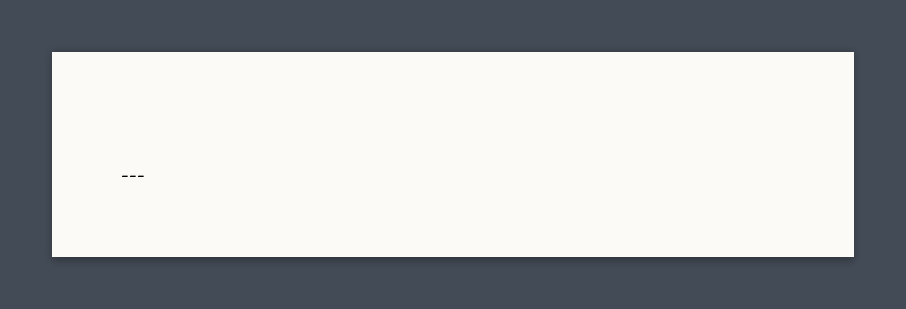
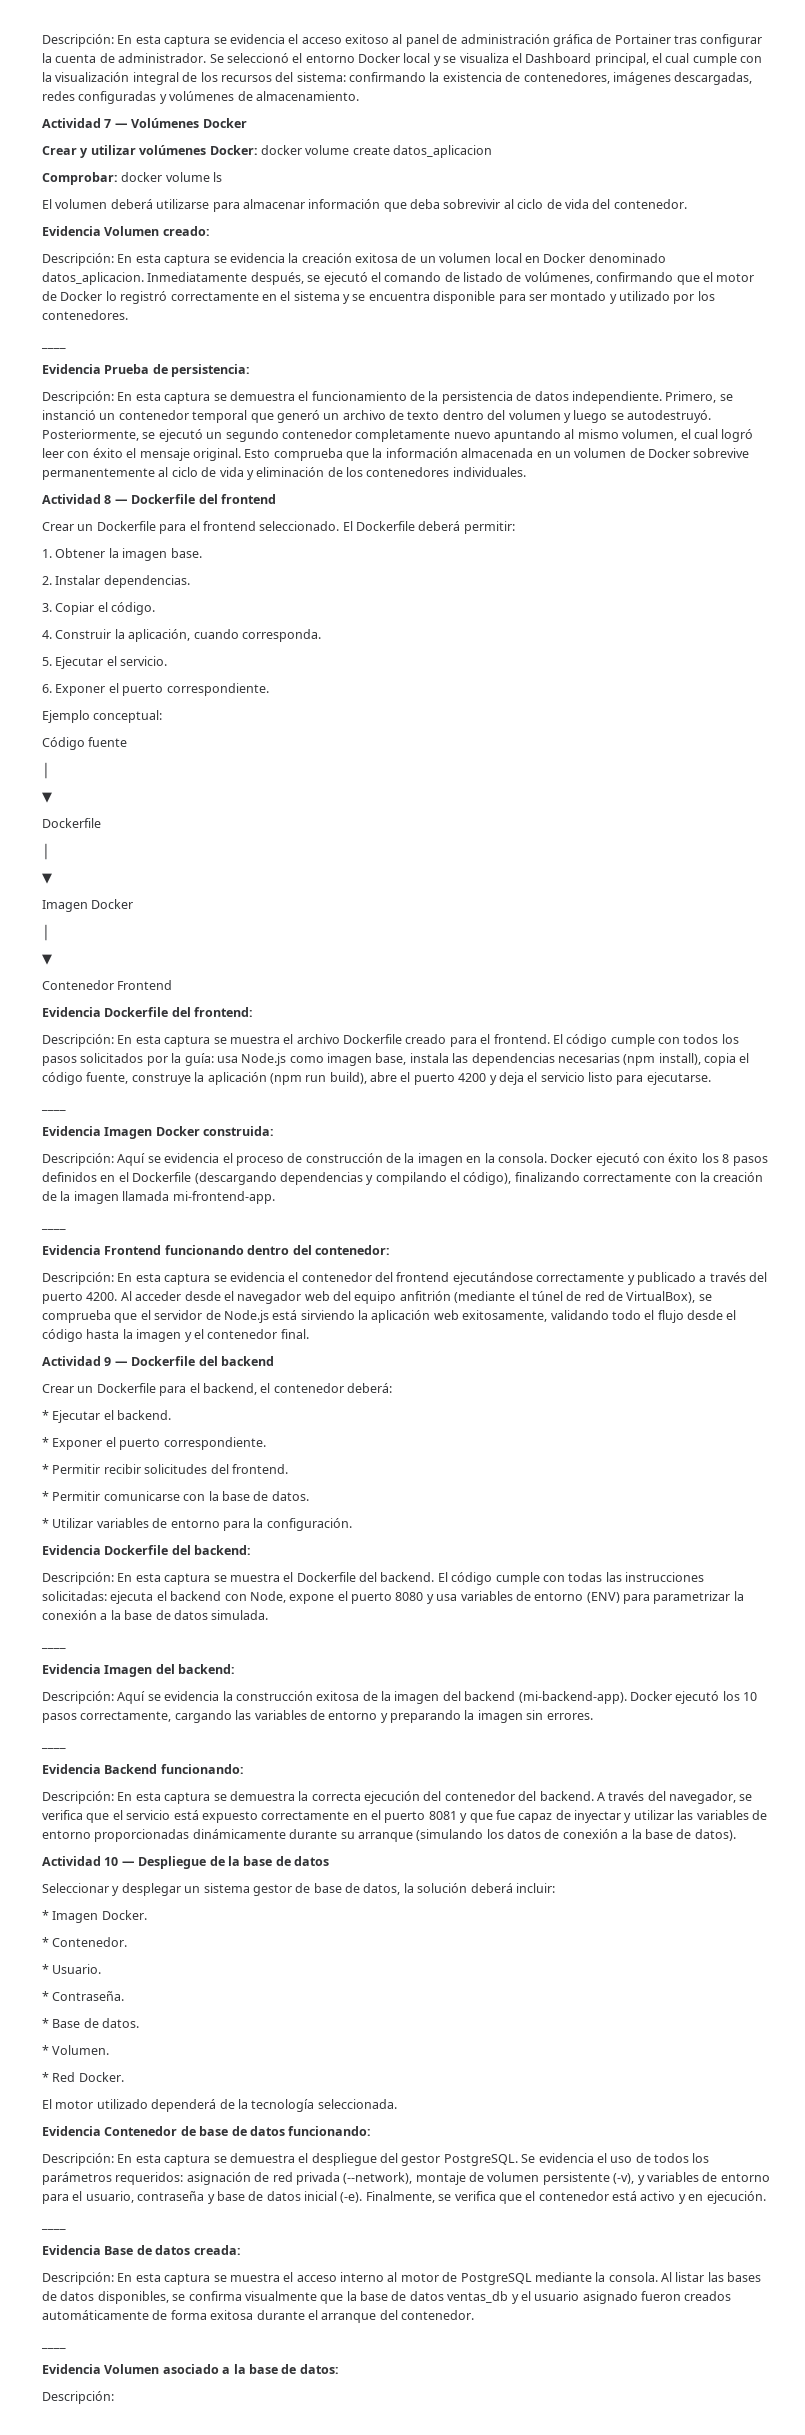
[121,175,145,182] --- -> [42,34,763,47] [42,53,763,66] [42,72,753,85] [42,91,359,104] [42,118,247,128] [42,145,492,158] [42,172,223,185] [42,199,687,212] [42,226,210,236] [42,253,666,266] [42,272,755,285] [42,291,715,304] [42,310,128,320] [41,347,66,349] [42,364,251,377] [42,391,733,404] [42,410,711,423] [42,429,754,442] [42,448,750,461] [42,467,526,480] [42,494,276,504] [42,521,515,534] [42,548,202,561] [42,575,190,588] [42,602,156,615] [42,629,321,642] [42,656,168,669] [42,683,269,696] [42,710,163,723] [42,737,128,750] [42,762,50,779] [42,792,52,803] [42,818,101,828] [42,843,50,860] [42,873,52,884] [42,899,134,912] [42,924,50,941] [42,954,52,965] [42,980,173,990] [42,1007,254,1017] [42,1034,739,1047] [42,1053,750,1066] [42,1072,711,1085] [41,1109,66,1111] [42,1126,275,1139] [42,1153,768,1166] [42,1172,764,1185] [42,1191,275,1204] [41,1228,66,1230] [42,1245,390,1255] [42,1272,767,1285] [42,1291,712,1304] [42,1310,737,1323] [42,1329,309,1342] [42,1356,274,1366] [42,1383,392,1396] [42,1410,172,1423] [42,1437,266,1450] [42,1464,288,1474] [42,1491,309,1501] [42,1518,352,1531] [42,1545,252,1555] [42,1572,704,1585] [42,1591,744,1604] [42,1610,269,1620] [41,1647,66,1649] [42,1664,236,1677] [42,1691,757,1704] [42,1710,593,1723] [41,1747,66,1749] [42,1764,244,1774] [42,1791,753,1804] [42,1810,767,1823] [42,1829,736,1842] [42,1856,329,1869] [42,1883,555,1896] [42,1910,147,1923] [42,1937,128,1947] [42,1964,102,1974] [42,1991,125,2001] [42,2018,140,2028] [42,2045,110,2055] [42,2072,124,2082] [42,2099,397,2112] [42,2126,372,2136] [42,2153,710,2166] [42,2172,770,2185] [42,2191,766,2204] [41,2228,66,2230] [42,2245,241,2255] [42,2272,762,2285] [42,2291,732,2304] [42,2310,474,2323] [41,2347,66,2349] [42,2364,339,2374] [42,2391,114,2404] Descripción: En esta captura se evidencia el acceso exitoso al panel de administración gráfica de Portainer tras configurar la cuenta de administrador. Se seleccionó el entorno Docker local y se visualiza el Dashboard principal, el cual cumple con la visualización integral de los recursos del sistema: confirmando la existencia de contenedores, imágenes descargadas, redes configuradas y volúmenes de almacenamiento. // Actividad 7 — Volúmenes Docker // Crear y utilizar volúmenes Docker: docker volume create datos_aplicacion // Comprobar: docker volume ls // El volumen deberá utilizarse para almacenar información que deba sobrevivir al ciclo de vida del contenedor. // Evidencia Volumen creado: // Descripción: En esta captura se evidencia la creación exitosa de un volumen local en Docker denominado datos_aplicacion. Inmediatamente después, se ejecutó el comando de listado de volúmenes, confirmando que el motor de Docker lo registró correctamente en el sistema y se encuentra disponible para ser montado y utilizado por los contenedores. // ____ // Evidencia Prueba de persistencia: // Descripción: En esta captura se demuestra el funcionamiento de la persistencia de datos independiente. Primero, se instanció un contenedor temporal que generó un archivo de texto dentro del volumen y luego se autodestruyó. Posteriormente, se ejecutó un segundo contenedor completamente nuevo apuntando al mismo volumen, el cual logró leer con éxito el mensaje original. Esto comprueba que la información almacenada en un volumen de Docker sobrevive permanentemente al ciclo de vida y eliminación de los contenedores individuales. // Actividad 8 — Dockerfile del frontend // Crear un Dockerfile para el frontend seleccionado. El Dockerfile deberá permitir: // 1. Obtener la imagen base. // 2. Instalar dependencias. // 3. Copiar el código. // 4. Construir la aplicación, cuando corresponda. // 5. Ejecutar el servicio. // 6. Exponer el puerto correspondiente. // Ejemplo conceptual: // Código fuente // │ // ▼ // Dockerfile // │ // ▼ // Imagen Docker // │ // ▼ // Contenedor Frontend // Evidencia Dockerfile del frontend: // Descripción: En esta captura se muestra el archivo Dockerfile creado para el frontend. El código cumple con todos los pasos solicitados por la guía: usa Node.js como imagen base, instala las dependencias necesarias (npm install), copia el código fuente, construye la aplicación (npm run build), abre el puerto 4200 y deja el servicio listo para ejecutarse. // ____ // Evidencia Imagen Docker construida: // Descripción: Aquí se evidencia el proceso de construcción de la imagen en la consola. Docker ejecutó con éxito los 8 pasos definidos en el Dockerfile (descargando dependencias y compilando el código), finalizando correctamente con la creación de la imagen llamada mi-frontend-app. // ____ // Evidencia Frontend funcionando dentro del contenedor: // Descripción: En esta captura se evidencia el contenedor del frontend ejecutándose correctamente y publicado a través del puerto 4200. Al acceder desde el navegador web del equipo anfitrión (mediante el túnel de red de VirtualBox), se comprueba que el servidor de Node.js está sirviendo la aplicación web exitosamente, validando todo el flujo desde el código hasta la imagen y el contenedor final. // Actividad 9 — Dockerfile del backend // Crear un Dockerfile para el backend, el contenedor deberá: // * Ejecutar el backend. // * Exponer el puerto correspondiente. // * Permitir recibir solicitudes del frontend. // * Permitir comunicarse con la base de datos. // * Utilizar variables de entorno para la configuración. // Evidencia Dockerfile del backend: // Descripción: En esta captura se muestra el Dockerfile del backend. El código cumple con todas las instrucciones solicitadas: ejecuta el backend con Node, expone el puerto 8080 y usa variables de entorno (ENV) para parametrizar la conexión a la base de datos simulada. // ____ // Evidencia Imagen del backend: // Descripción: Aquí se evidencia la construcción exitosa de la imagen del backend (mi-backend-app). Docker ejecutó los 10 pasos correctamente, cargando las variables de entorno y preparando la imagen sin errores. // ____ // Evidencia Backend funcionando: // Descripción: En esta captura se demuestra la correcta ejecución del contenedor del backend. A través del navegador, se verifica que el servicio está expuesto correctamente en el puerto 8081 y que fue capaz de inyectar y utilizar las variables de entorno proporcionadas dinámicamente durante su arranque (simulando los datos de conexión a la base de datos). // Actividad 10 — Despliegue de la base de datos // Seleccionar y desplegar un sistema gestor de base de datos, la solución deberá incluir: // * Imagen Docker. // * Contenedor. // * Usuario. // * Contraseña. // * Base de datos. // * Volumen. // * Red Docker. // El motor utilizado dependerá de la tecnología seleccionada. // Evidencia Contenedor de base de datos funcionando: // Descripción: En esta captura se demuestra el despliegue del gestor PostgreSQL. Se evidencia el uso de todos los parámetros requeridos: asignación de red privada (--network), montaje de volumen persistente (-v), y variables de entorno para el usuario, contraseña y base de datos inicial (-e). Finalmente, se verifica que el contenedor está activo y en ejecución. // ____ // Evidencia Base de datos creada: // Descripción: En esta captura se muestra el acceso interno al motor de PostgreSQL mediante la consola. Al listar las bases de datos disponibles, se confirma visualmente que la base de datos ventas_db y el usuario asignado fueron creados automáticamente de forma exitosa durante el arranque del contenedor. // ____ // Evidencia Volumen asociado a la base de datos: // Descripción:

